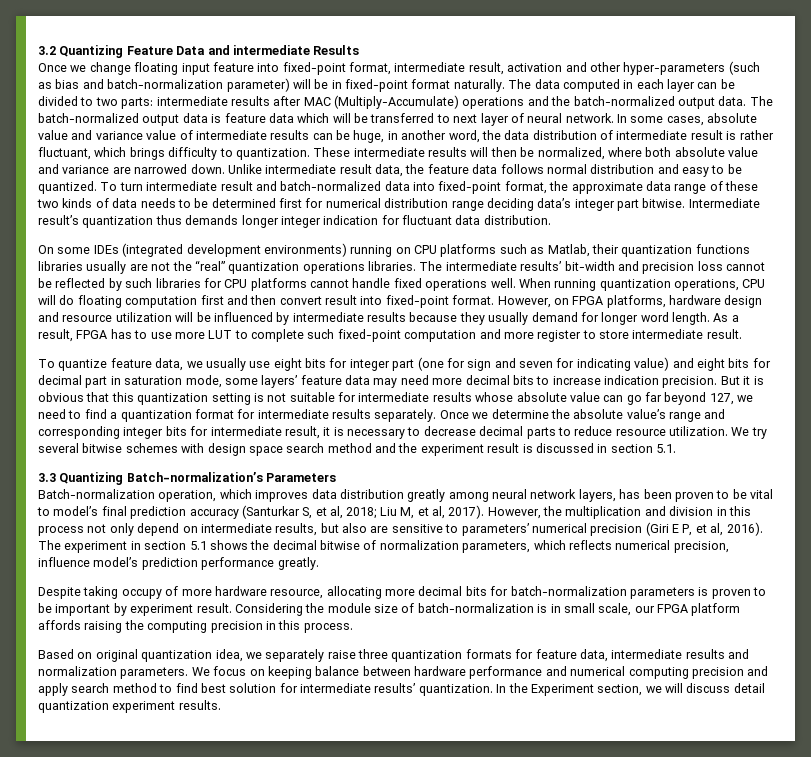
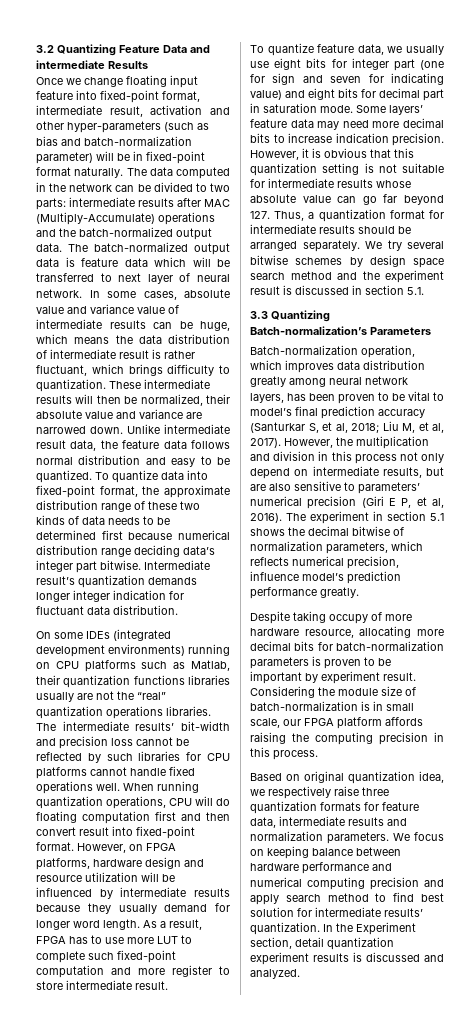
[636,79,695,92] each layer -> [49,183,113,192] the network
[387,130,480,143] in another word, -> [36,334,110,344] which means
[607,147,672,157] where both -> [206,394,231,404] their
[119,181,382,191] turn intermediate result and batch-normalized -> [112,470,158,483] quantize
[645,181,671,191] data -> [36,500,98,510] distribution
[305,198,324,208] for -> [128,532,173,540] because
[155,215,182,225] thus -> (145, 581) none
[185,375,258,388] mode, some -> [320,105,386,113] mode. Some
[720,376,740,385] But -> [250,150,299,160] However,
[709,393,754,405] [38,409,107,419] 127, we need to find -> [250,211,305,221] 127. Thus,
[374,409,726,422] [38,426,728,439] separately. Once we determine the absolute value’s range and corresponding integer bits for intermediate result, it is necessary to decrease decimal parts to reduce resource utilization. -> [358,226,411,234] [250,240,360,252] should be arranged separately.
[181,443,205,453] with -> [349,257,363,267] by
[342,523,389,533] also are -> [250,483,291,491] are also
[265,649,325,662] separately -> [268,786,331,799] respectively
[645,683,765,693] [38,700,221,713] we will discuss detail quantization experiment results. -> [295,937,394,950] [250,952,444,965] [250,969,300,979] detail quantization experiment results is discussed and analyzed.

